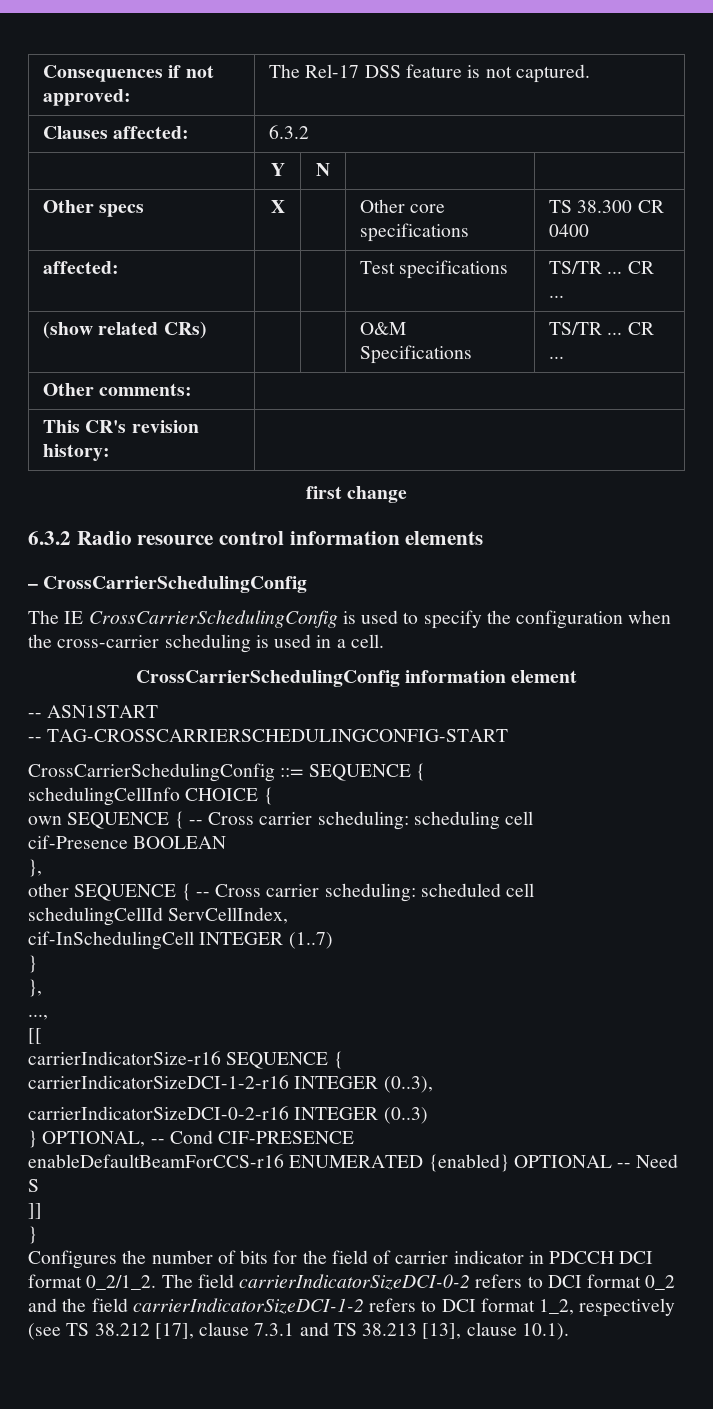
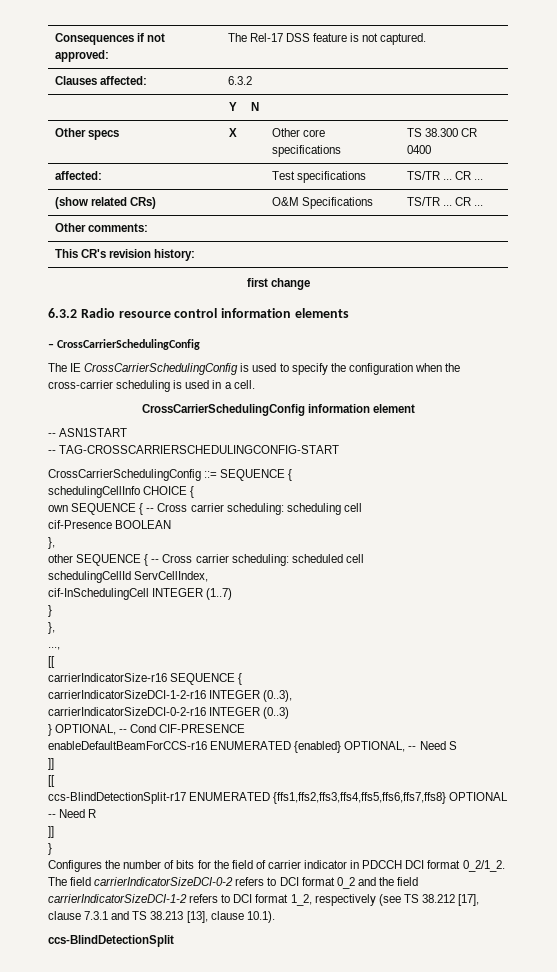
(509, 1163) none -> [344,741,457,752] [48,758,54,770] [48,775,55,787] [48,792,447,804] OPTIONAL, -- Need S // ]] // [[ // ccs-BlindDetectionSplit-r17 ENUMERATED {ffs1,ffs2,ffs3,ffs4,ffs5,ffs6,ffs7,ffs8}
[28,1179,39,1192] S -> [88,809,97,818] R
(569, 1331) none -> [48,935,174,947] // ccs-BlindDetectionSplit

